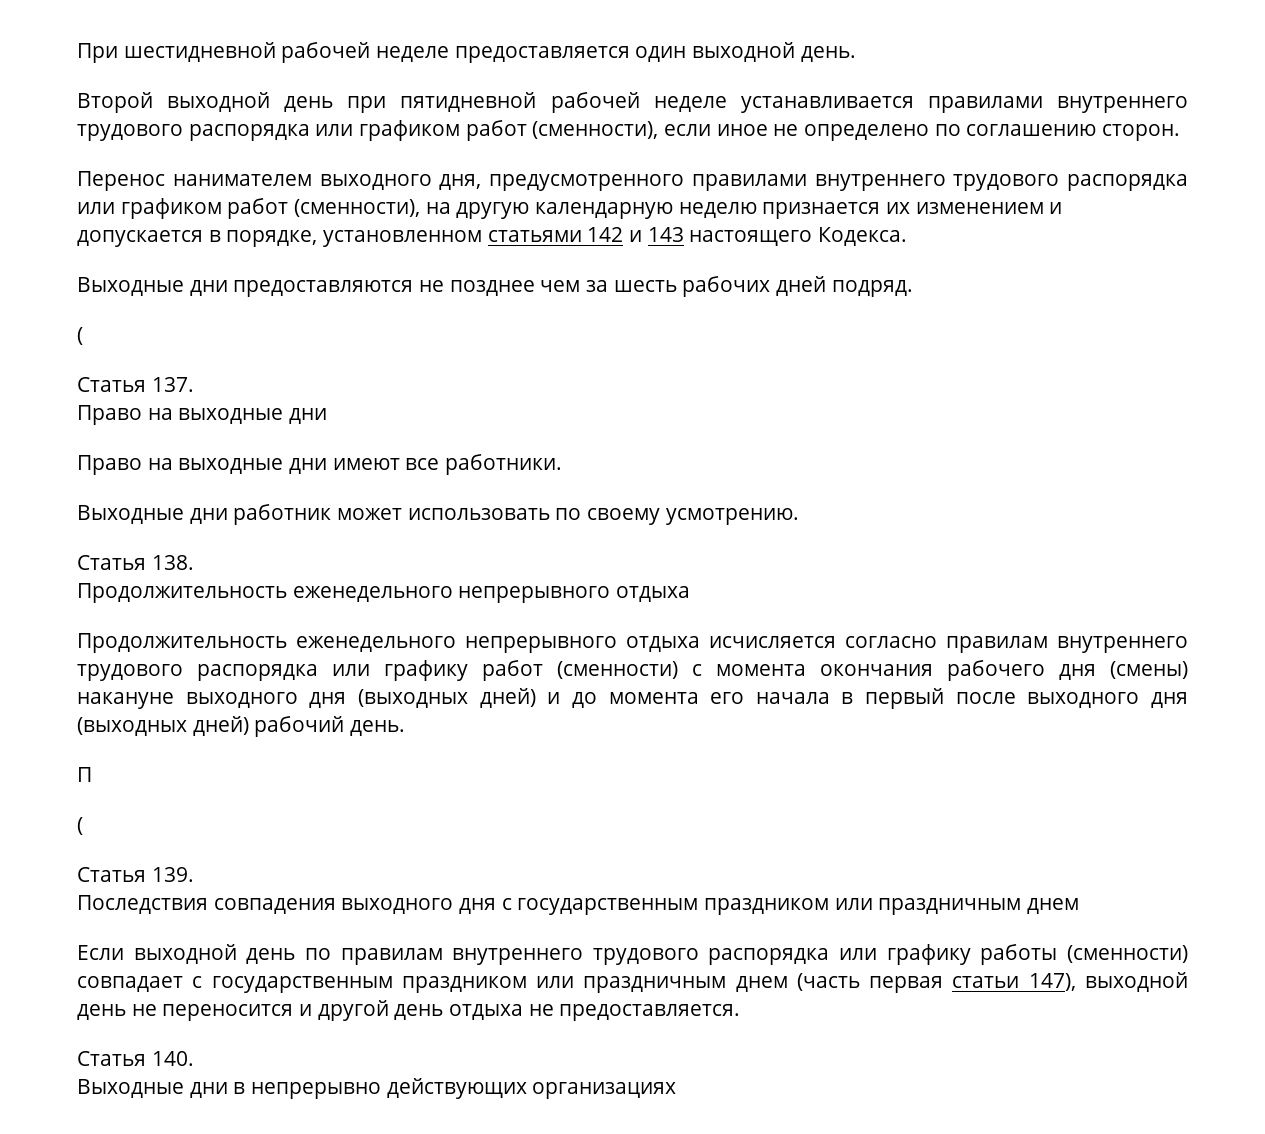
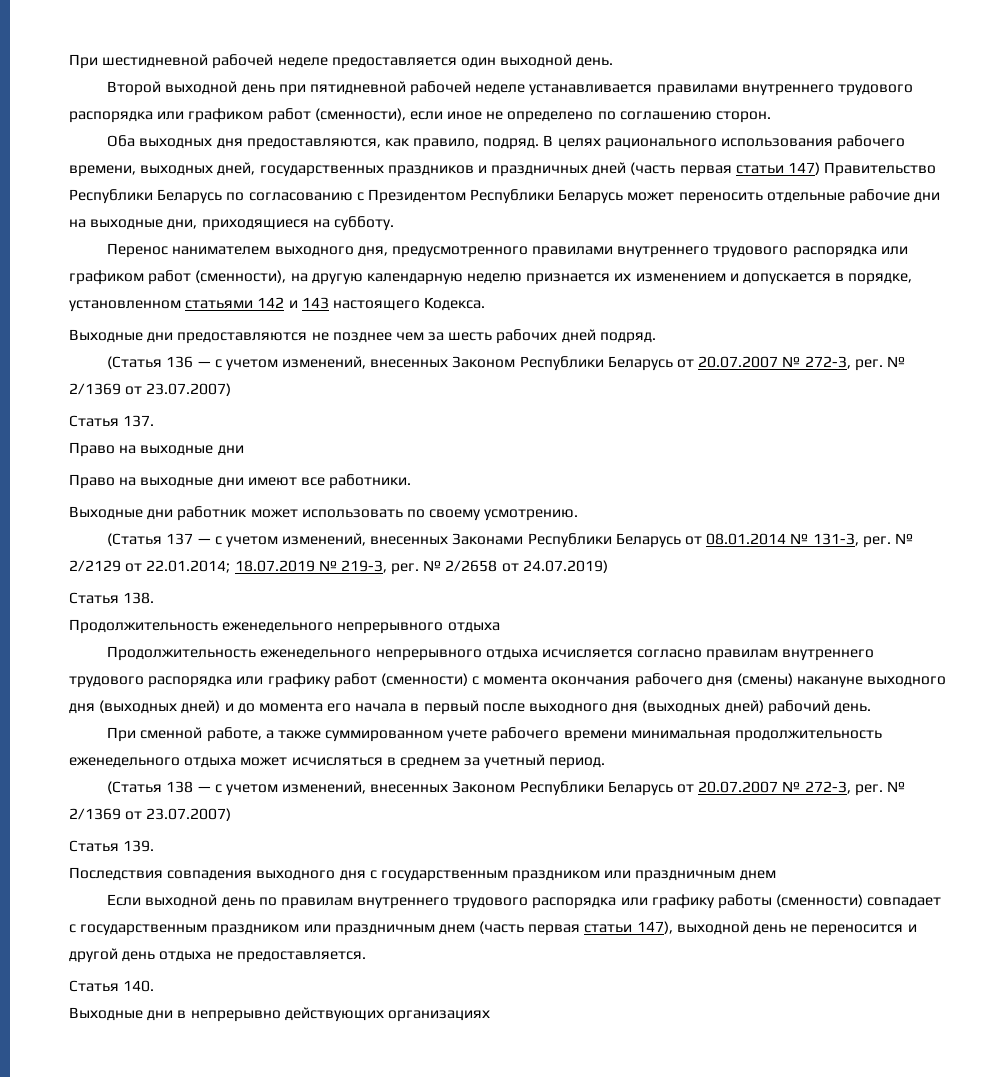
(1181, 132) none -> [107,135,906,150] [69,162,937,177] [69,189,941,204] [69,216,394,231] // Оба выходных дня предоставляются, как правило, подряд. В целях рационального использования рабочего времени, выходных дней, государственных праздников и праздничных дней (часть первая статьи 147) Правительство Республики Беларусь по согласованию с Президентом Республики Беларусь может переносить отдельные рабочие дни на выходные дни, приходящиеся на субботу.
[77,327,83,345] ( -> [107,356,905,371] [69,383,232,396] (Статья 136 — с учетом изменений, внесенных Законом Республики Беларусь от 20.07.2007 № 272-З, рег. № 2/1369 от 23.07.2007)
(799, 516) none -> [107,533,913,548] [69,560,608,575] // (Статья 137 — с учетом изменений, внесенных Законами Республики Беларусь от 08.01.2014 № 131-З, рег. № 2/2129 от 22.01.2014; 18.07.2019 № 219-З, рег. № 2/2658 от 24.07.2019)
[77,767,92,782] [77,817,83,835] П // ( -> [107,727,883,742] [69,754,606,769] [107,781,905,796] [69,808,232,821] При сменной работе, а также суммированном учете рабочего времени минимальная продолжительность еженедельного отдыха может исчисляться в среднем за учетный период. // (Статья 138 — с учетом изменений, внесенных Законом Республики Беларусь от 20.07.2007 № 272-З, рег. № 2/1369 от 23.07.2007)

